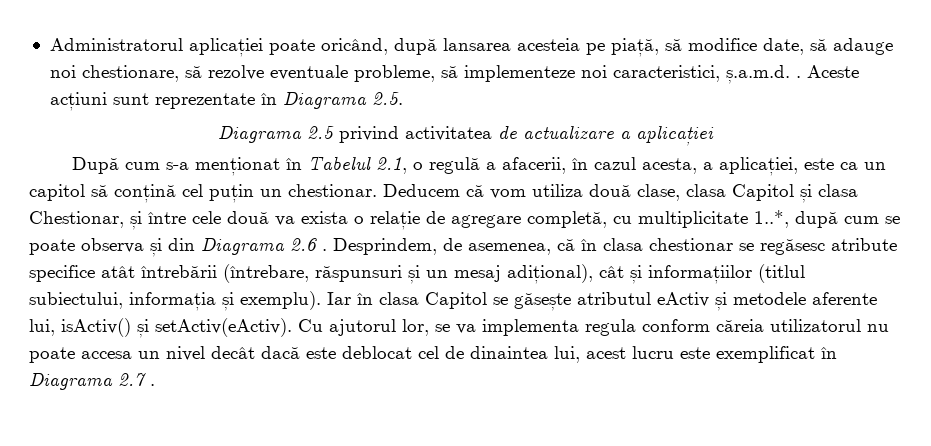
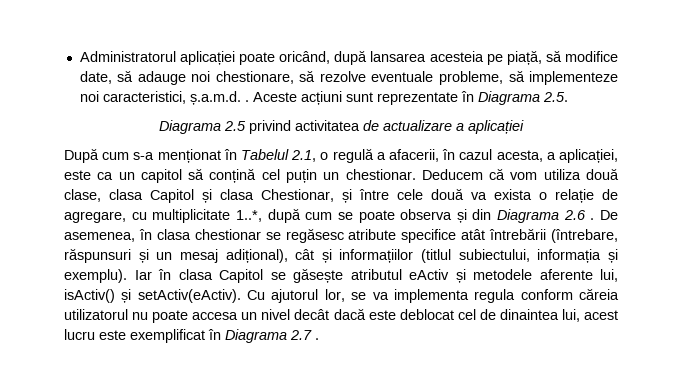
[451,211,607,228] agregare completă, -> [64,211,126,223] agregare,
[333,238,575,255] Desprindem, de asemenea, că -> [600,210,618,220] [64,232,135,242] De asemenea,

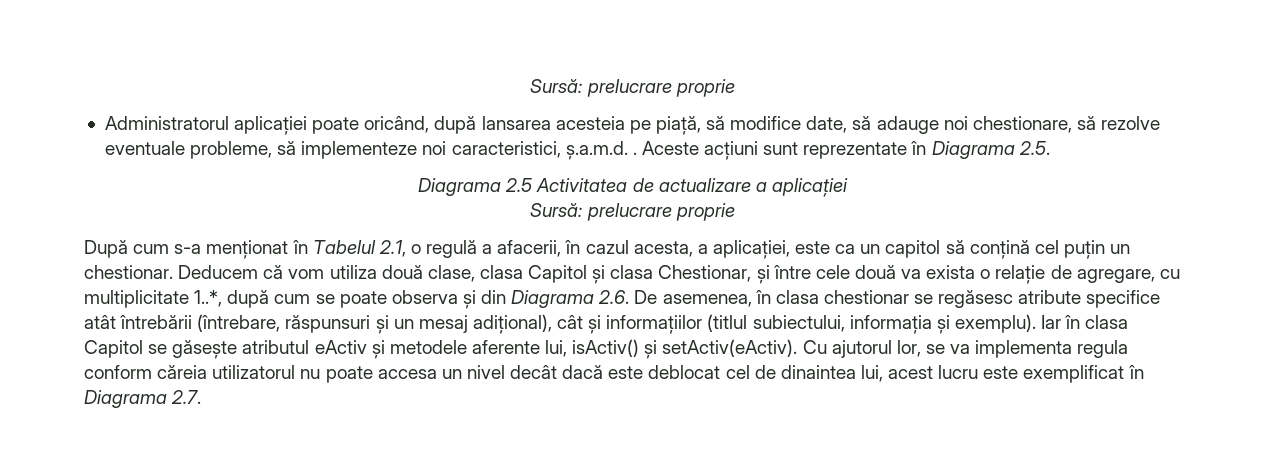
(79, 56) none -> [530,79,735,97] Sursă: prelucrare proprie //
[249,120,360,134] privind activitatea -> [536,178,628,192] Activitatea
(524, 127) none -> [530,203,735,221] // Sursă: prelucrare proprie
[563,210,595,220] 2.6 . -> [598,290,630,304] 2.6.
[290,330,319,340] 2.7 . -> [171,390,202,404] 2.7.

